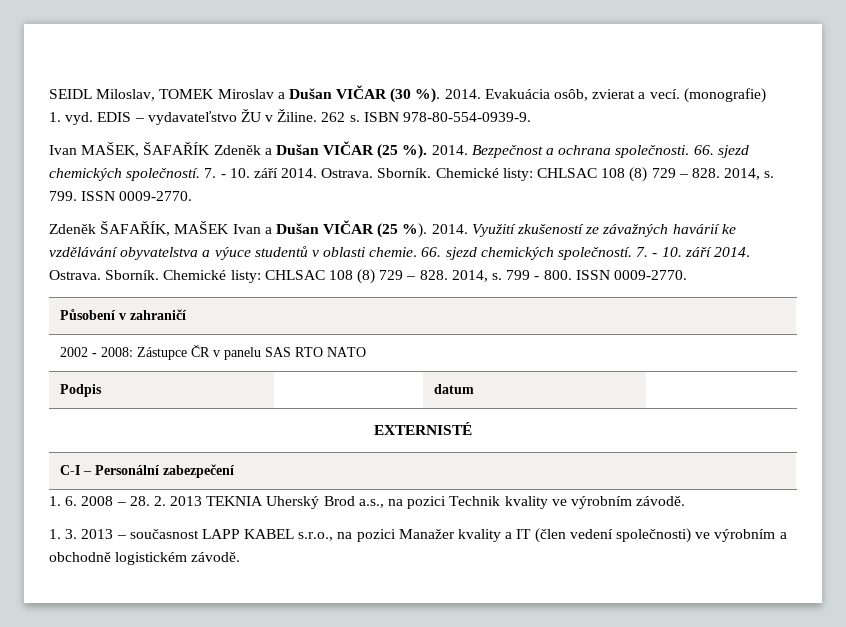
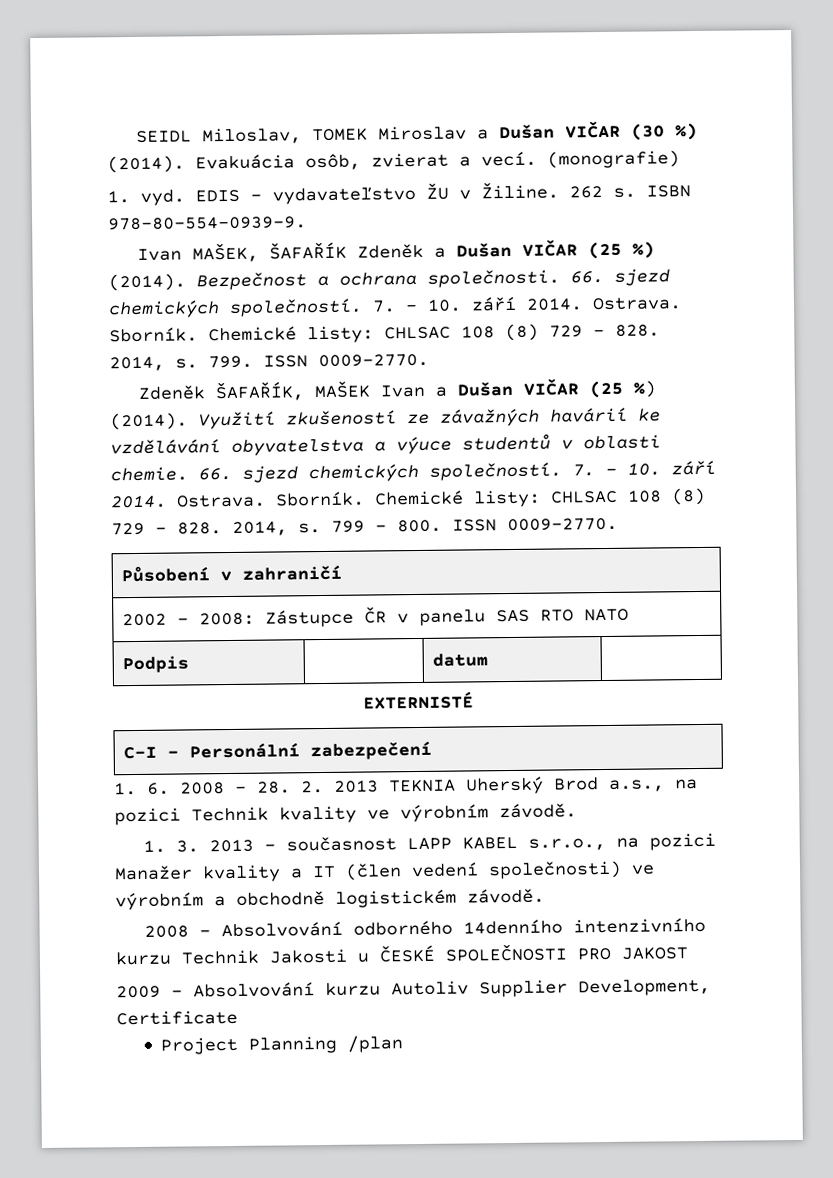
[415,88,481,103] %). 2014. -> [675,122,699,141] [107,155,185,174] %) (2014).
[402,144,468,159] %). 2014. -> [632,241,656,259] [108,273,186,292] %) (2014).
[402,223,468,238] %). 2014. -> [633,380,657,398] [110,412,188,431] %) (2014).
(241, 557) none -> [144,917,707,938] [115,943,688,966] [116,978,711,999] [116,1009,238,1026] [160,1035,404,1055] // 2008 - Absolvování odborného 14denního intenzivního kurzu Technik Jakosti u ČESKÉ SPOLEČNOSTI PRO JAKOST // 2009 - Absolvování kurzu Autoliv Supplier Development, Certificate // Project Planning /plan

